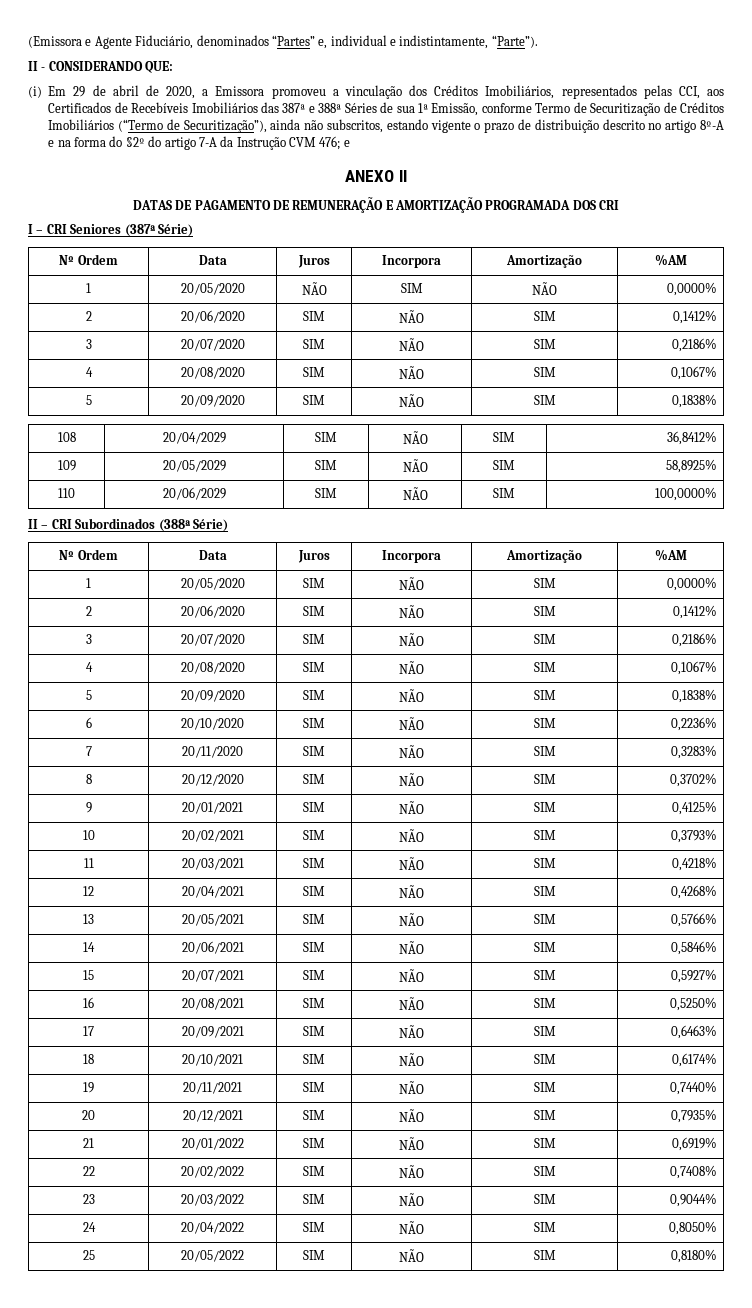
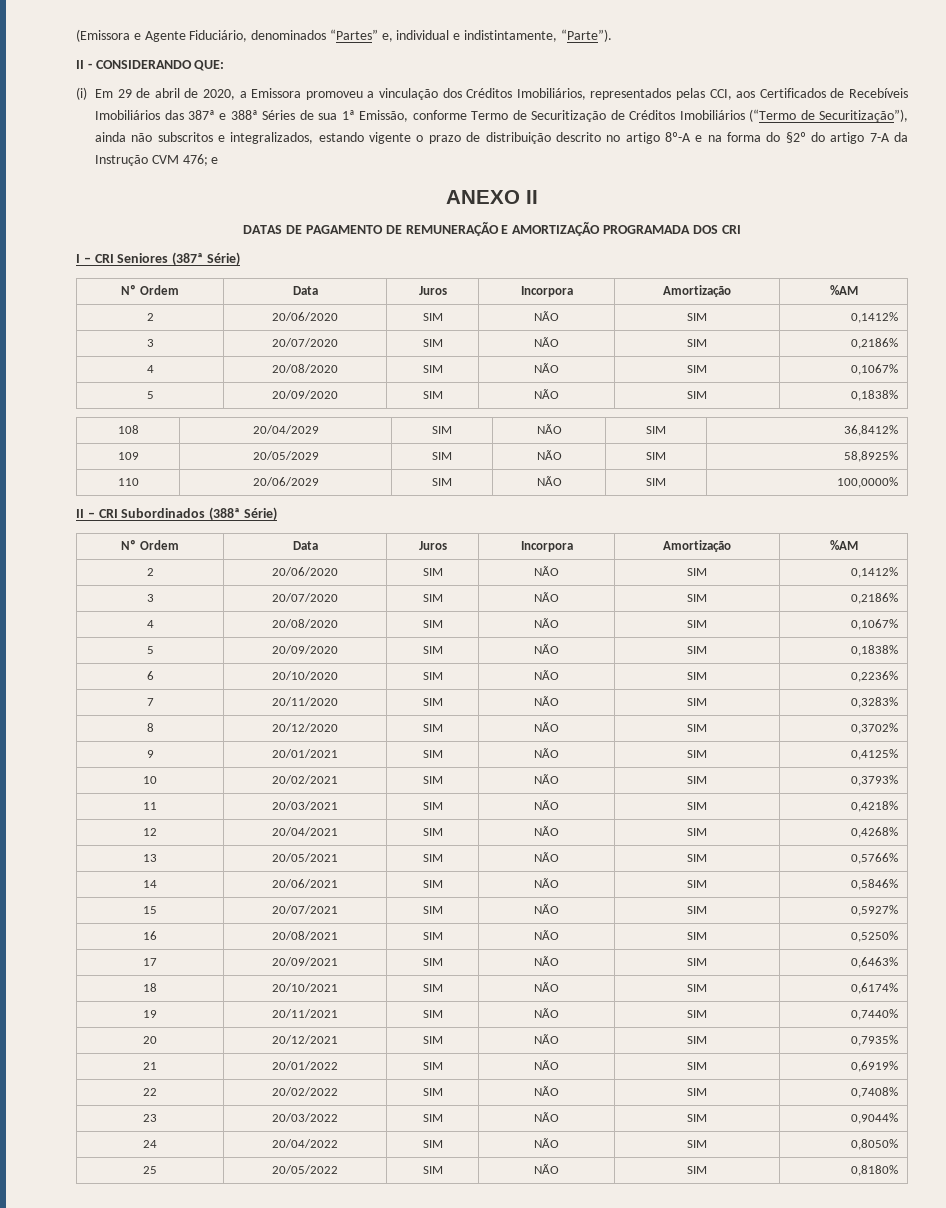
[327,119,384,133] subscritos, -> [157,132,314,144] subscritos e integralizados,
[86,283,91,293] [180,283,245,295] [301,282,327,295] [400,283,423,293] [532,282,557,295] [666,282,717,296] // 1 | 20/05/2020 | NÃO | SIM | NÃO | 0,0000% -> (858, 290) none
[86,578,91,588] [180,578,245,590] [303,578,325,588] [399,577,424,590] [533,578,556,588] [666,577,717,591] // 1 | 20/05/2020 | SIM | NÃO | SIM | 0,0000% -> (858, 545) none

